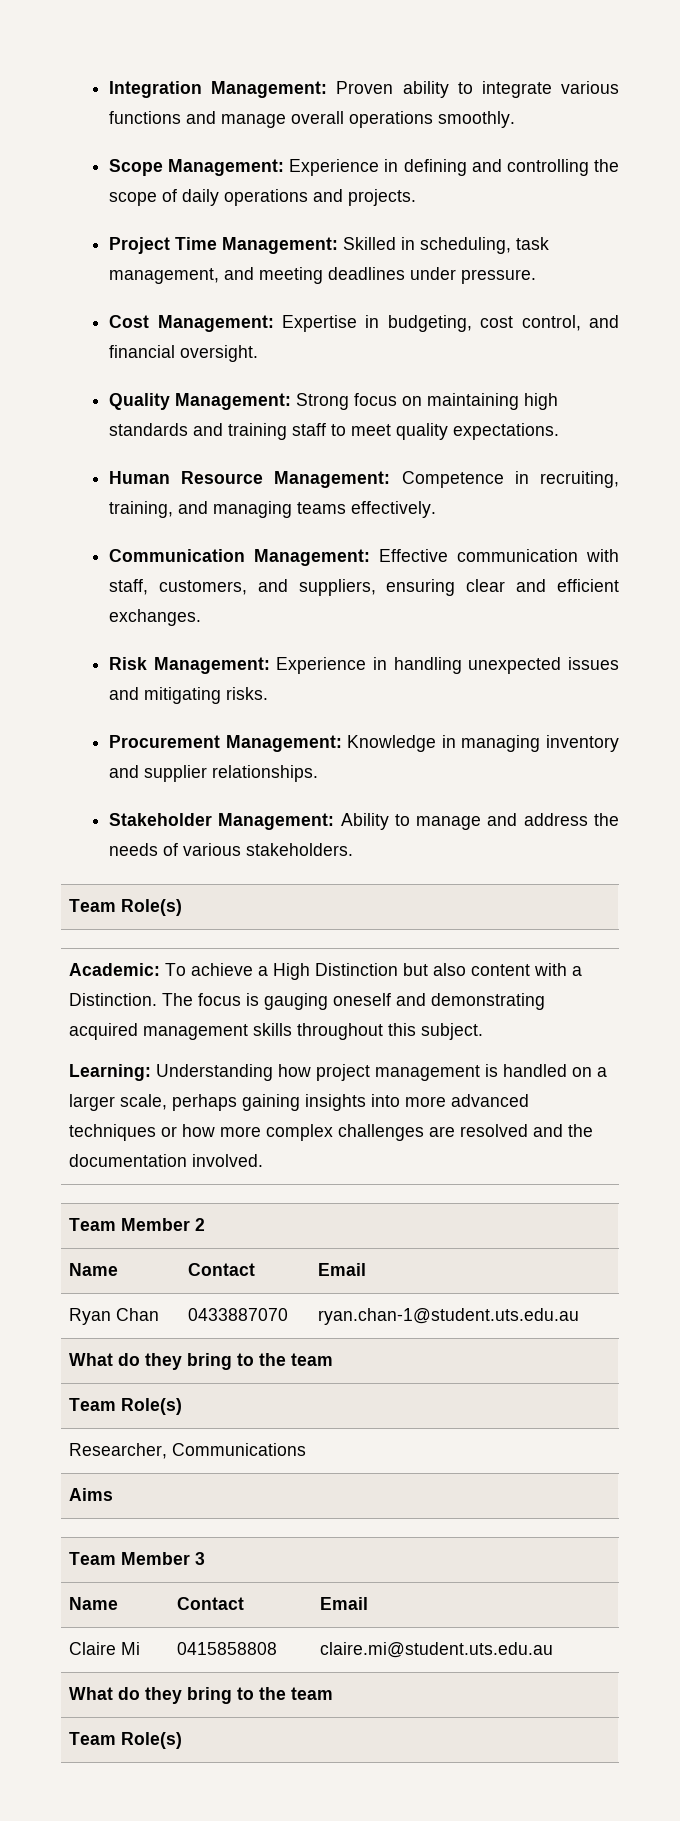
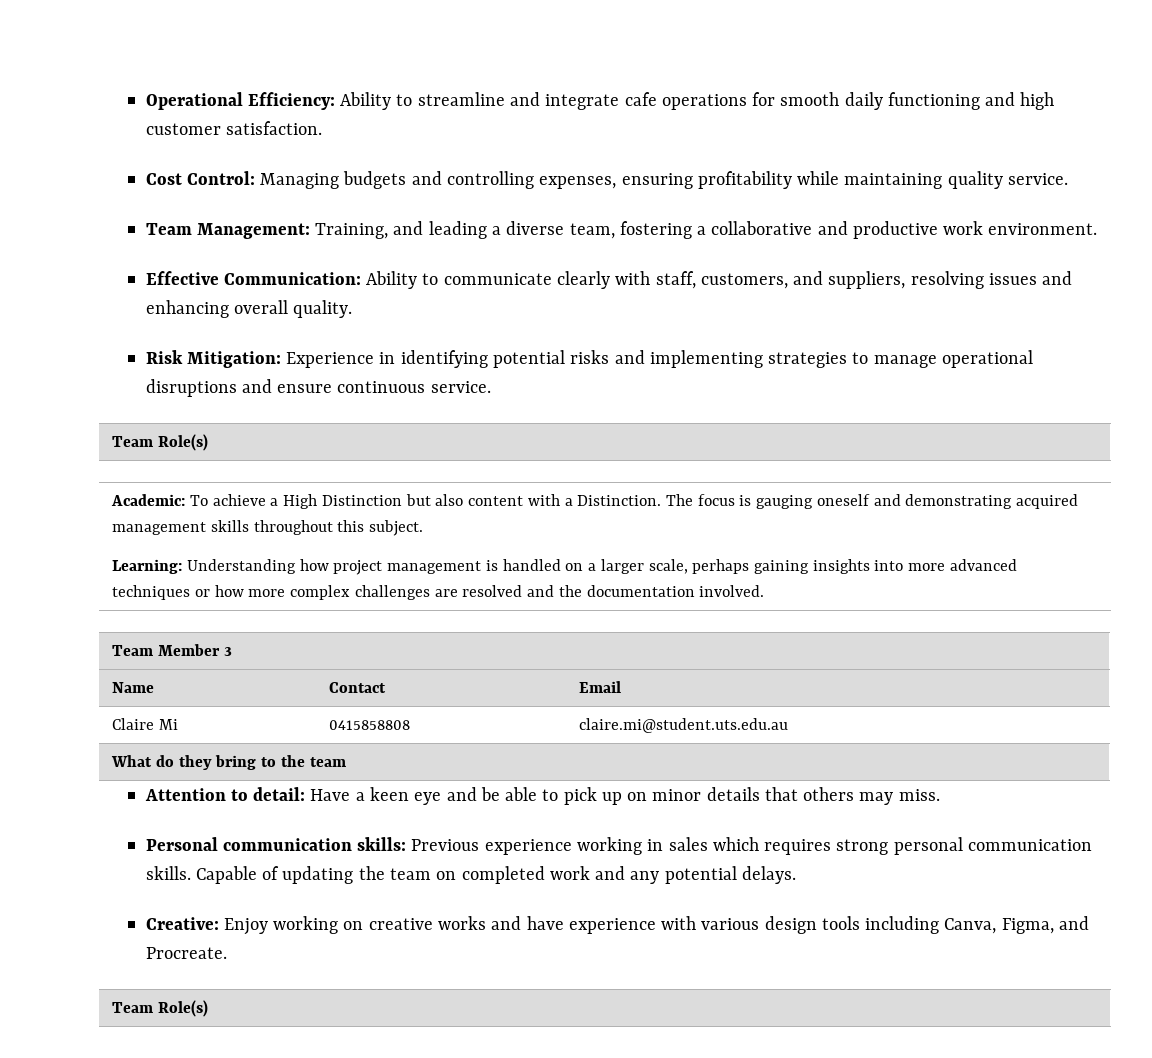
[109,81,620,98] [109,111,516,128] [109,159,620,176] [109,189,417,206] [109,237,550,254] [109,267,537,284] [109,315,619,332] [109,345,259,362] [109,393,559,410] [109,423,560,440] [109,471,620,488] [109,501,437,518] [109,549,579,566] Integration Management: Proven ability to integrate various functions and manage overall operations smoothly. // Scope Management: Experience in defining and controlling the scope of daily operations and projects. // Project Time Management: Skilled in scheduling, task management, and meeting deadlines under pressure. // Cost Management: Expertise in budgeting, cost control, and financial oversight. // Quality Management: Strong focus on maintaining high standards and training staff to meet quality expectations. // Human Resource Management: Competence in recruiting, training, and managing teams effectively. // Communication Management: Effective communication -> [145,92,1055,110] [145,121,322,135] [145,171,1068,189] [145,221,1098,239] [145,271,610,289] Operational Efficiency: Ability to streamline and integrate cafe operations for smooth daily functioning and high customer satisfaction. // Cost Control: Managing budgets and controlling expenses, ensuring profitability while maintaining quality service. // Team Management: Training, and leading a diverse team, fostering a collaborative and productive work environment. // Effective Communication: Ability to communicate clearly
[386,579,620,596] [109,609,202,626] ensuring clear and efficient exchanges. -> [910,271,1073,289] [145,300,353,318] resolving issues and enhancing overall quality.
[153,657,620,674] [109,687,269,704] [109,735,619,752] [109,765,319,782] [109,813,619,830] [109,843,354,856] Management: Experience in handling unexpected issues and mitigating risks. // Procurement Management: Knowledge in managing inventory and supplier relationships. // Stakeholder Management: Ability to manage and address the needs of various stakeholders. -> [186,350,1033,368] [145,379,491,397] Mitigation: Experience in identifying potential risks and implementing strategies to manage operational disruptions and ensure continuous service.
[68,1218,205,1231] [68,1263,118,1276] [187,1263,255,1276] [317,1263,366,1276] [68,1308,159,1325] [187,1308,288,1321] [317,1308,579,1325] [68,1353,333,1370] [68,1398,182,1415] [68,1443,306,1459] [68,1488,113,1501] // Team Member 2 // Name | Contact | Email // Ryan Chan | 0433887070 | ryan.chan-1@student.uts.edu.au // What do they bring to the team // Team Role(s) // Researcher, Communications // Aims -> (765, 591) none
(333, 1693) none -> [144,787,940,805] [145,837,1092,855] [145,866,796,884] [145,916,1089,935] [145,947,227,959] // Attention to detail: Have a keen eye and be able to pick up on minor details that others may miss. // Personal communication skills: Previous experience working in sales which requires strong personal communication skills. Capable of updating the team on completed work and any potential delays. // Creative: Enjoy working on creative works and have experience with various design tools including Canva, Figma, and Procreate.

